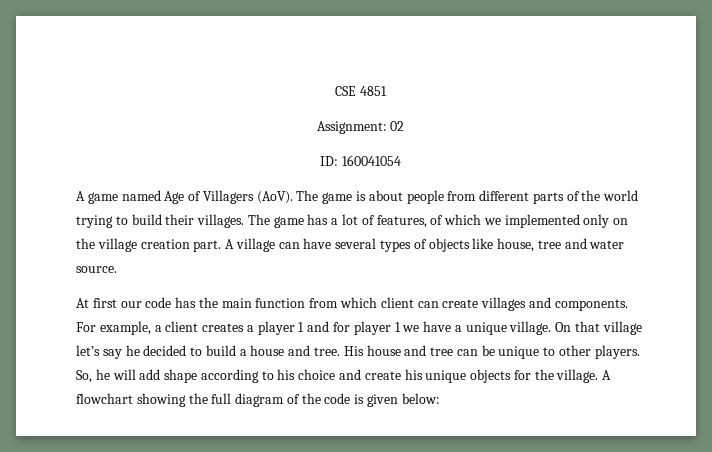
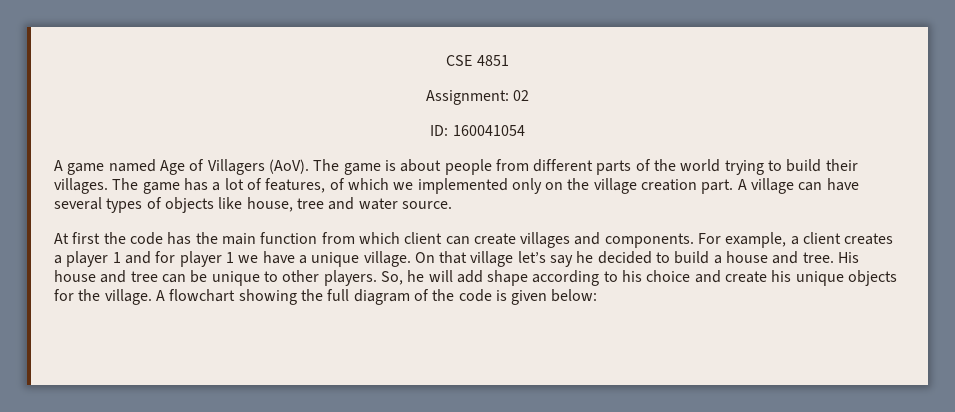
[120,301,142,308] our -> [103,232,126,244] the

